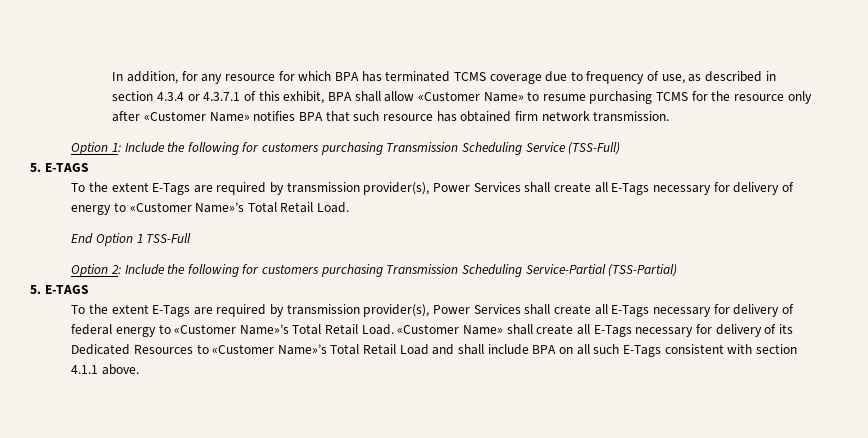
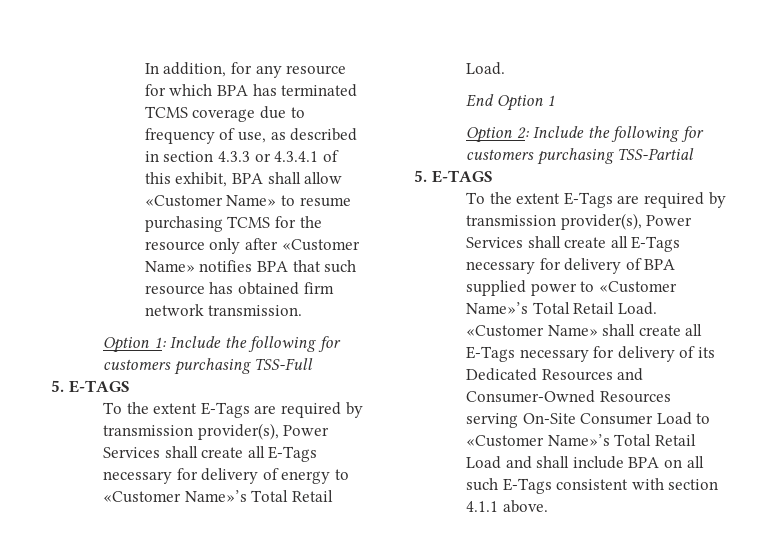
[157,92,241,101] 4.3.4 or 4.3.7.1 -> [218,151,319,162] 4.3.3 or 4.3.4.1
[386,142,621,155] Transmission Scheduling Service (TSS-Full) -> [254,358,314,370] TSS-Full
[146,233,192,243] TSS-Full -> (556, 100) none
[386,264,678,277] Transmission Scheduling Service-Partial (TSS-Partial) -> [617,148,695,160] TSS-Partial
[71,324,156,337] federal energy -> [644,259,676,270] [465,280,577,296] BPA supplied power
(193, 349) none -> [617,368,644,381] [465,390,671,403] [465,412,692,428] and Consumer-Owned Resources serving On-Site Consumer Load

